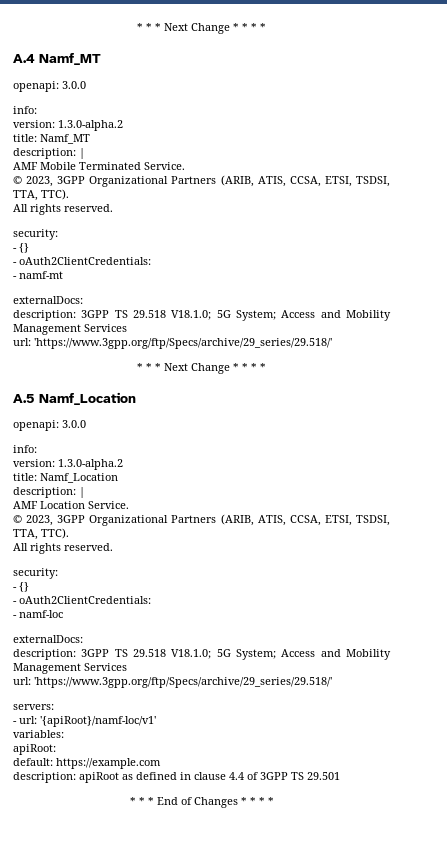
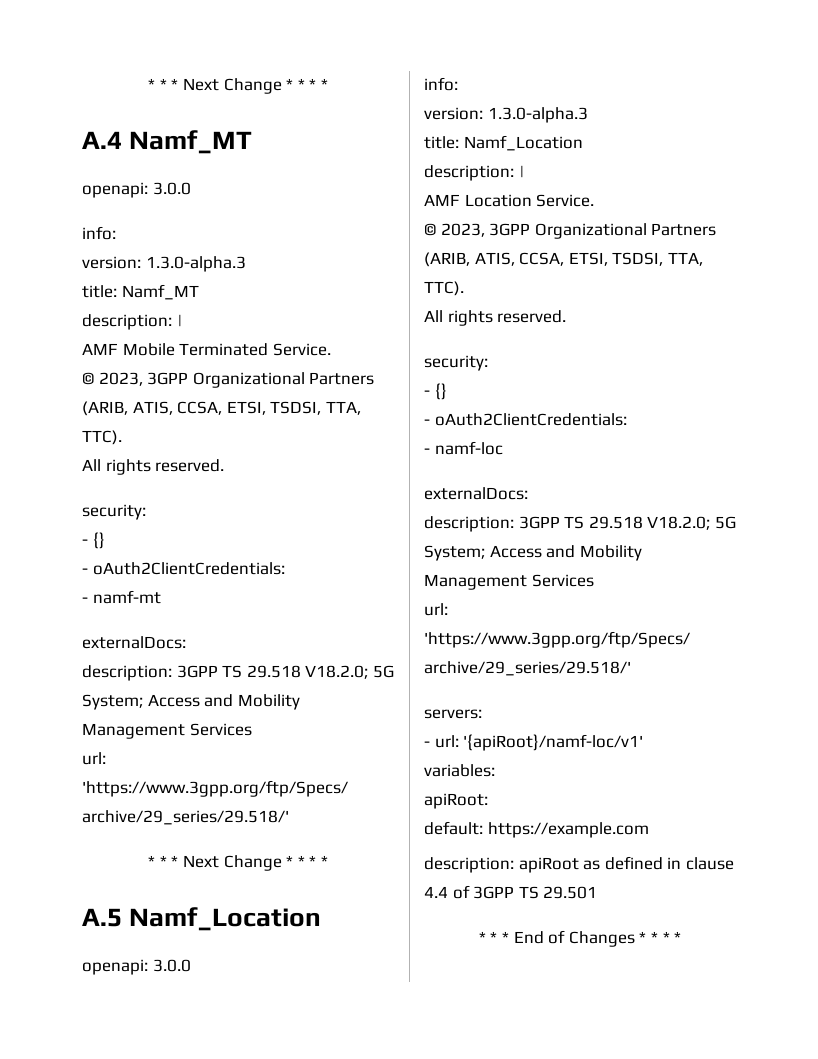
[58,120,123,131] 1.3.0-alpha.2 -> [145,256,246,272] 1.3.0-alpha.3
[171,310,212,320] V18.1.0; -> [305,665,369,679] V18.2.0;
[58,459,123,470] 1.3.0-alpha.2 -> [487,107,588,123] 1.3.0-alpha.3
[171,649,212,659] V18.1.0; -> [647,516,711,530] V18.2.0;

